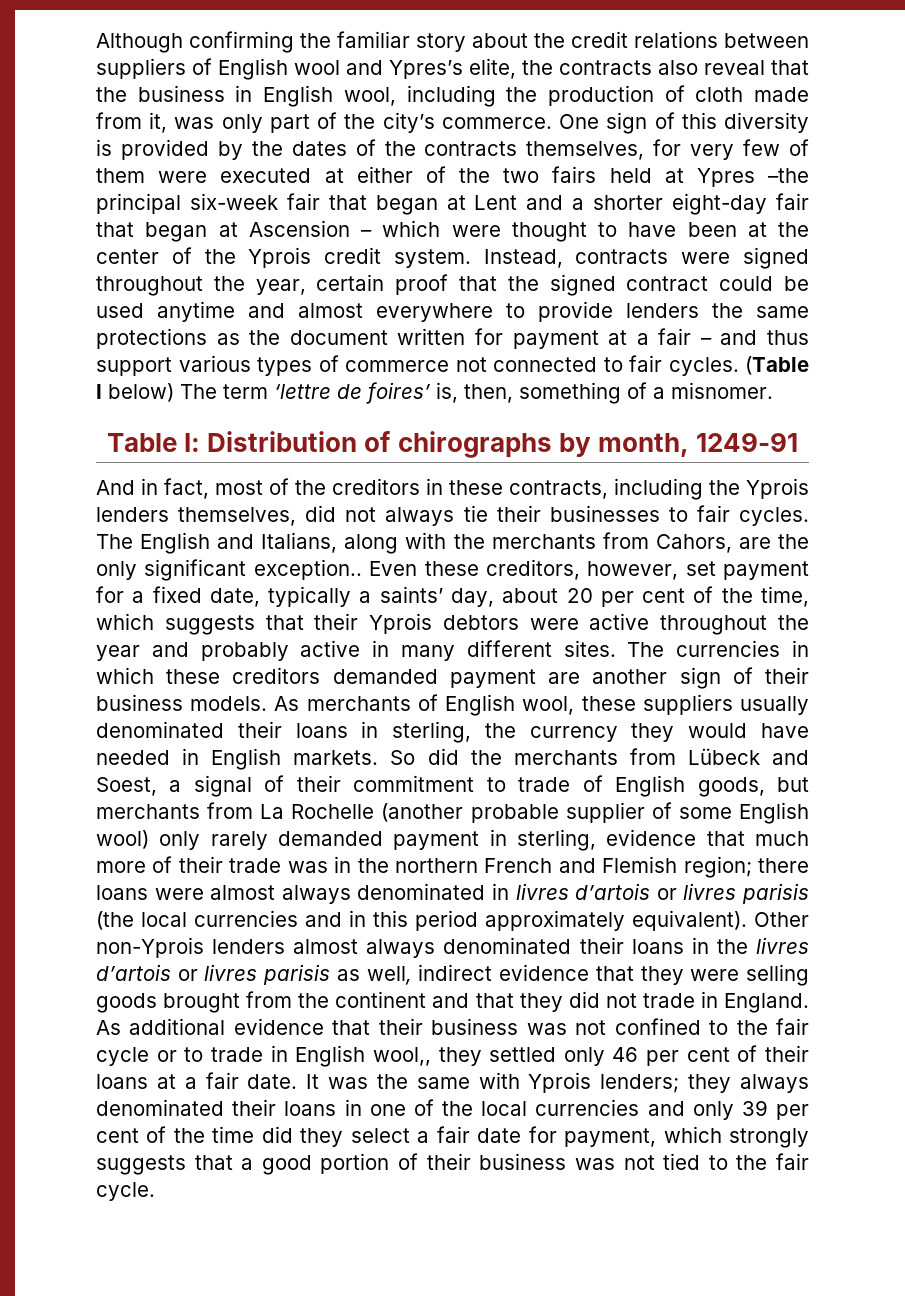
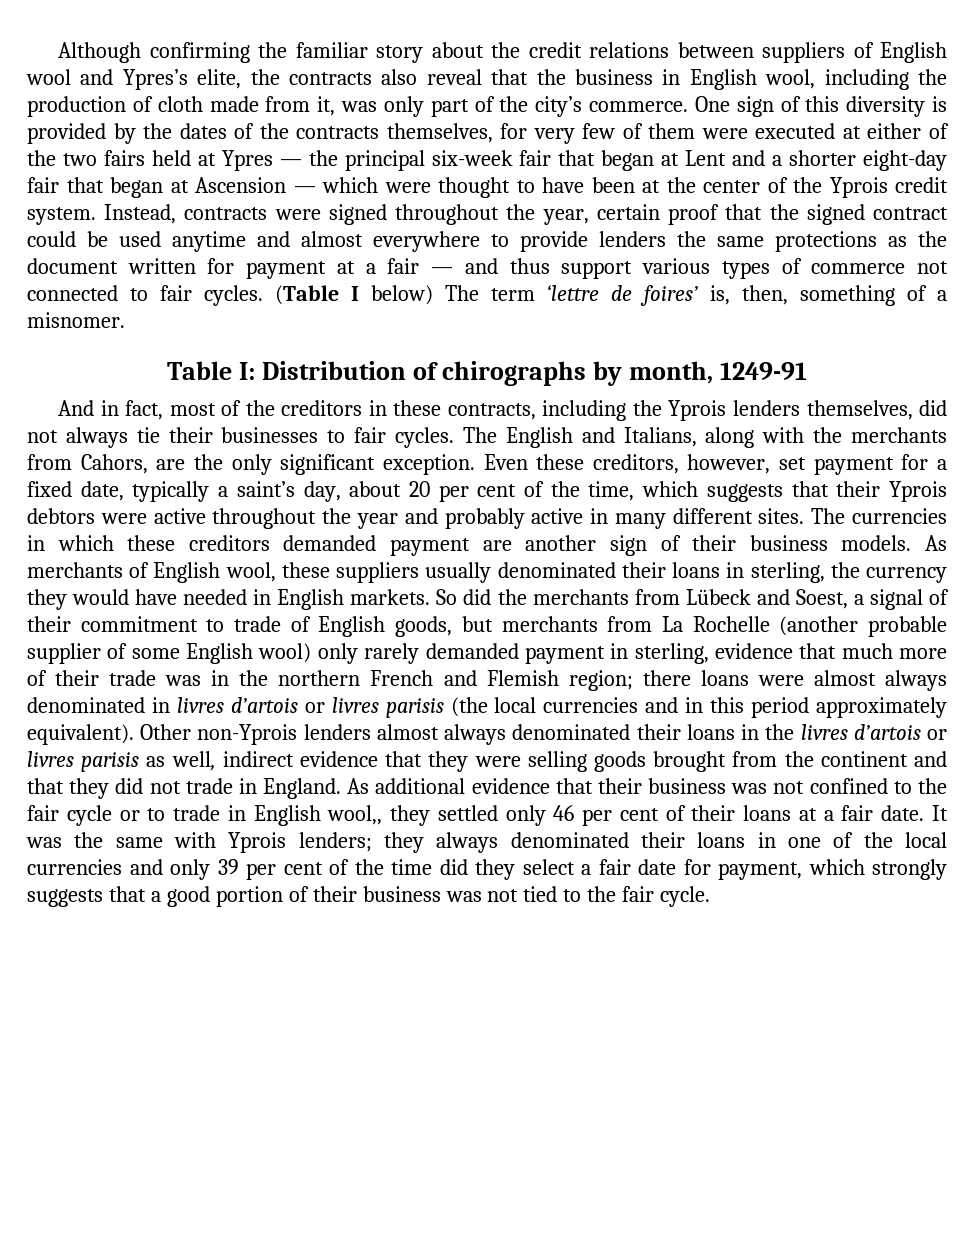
[768,168,809,183] –the -> [279,150,338,166] — the
[361,230,372,237] – -> [293,186,316,193] —
[700,338,712,345] – -> [431,267,454,274] —
[253,559,362,580] exception.. -> [382,454,475,475] exception.
[379,586,443,603] saints’ -> [236,481,295,497] saint’s

